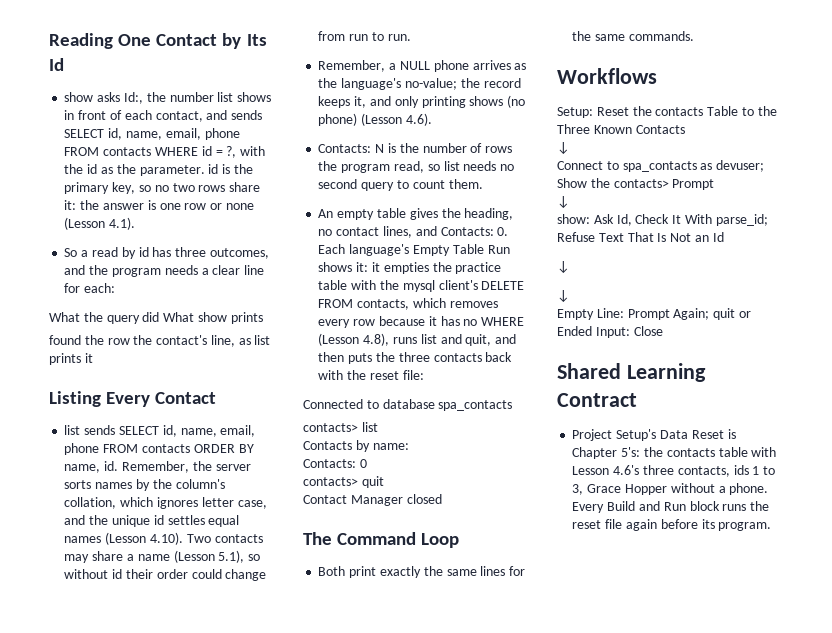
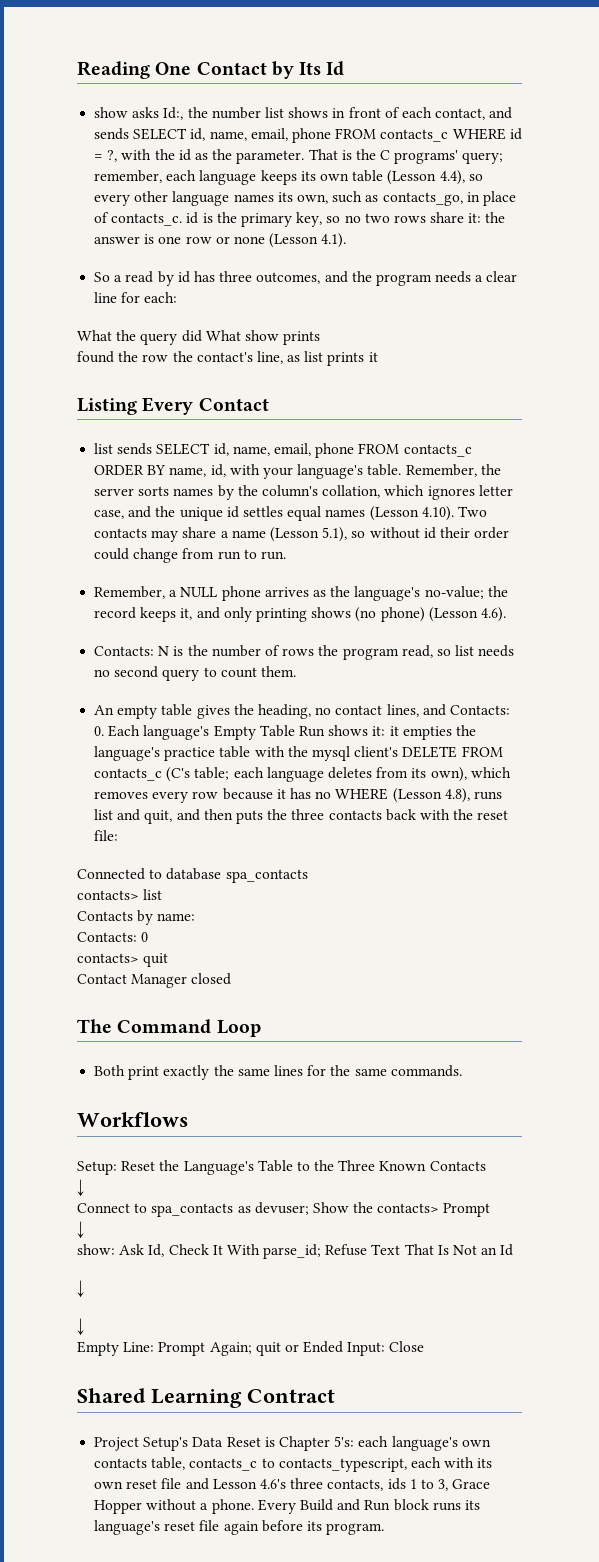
[103,147,152,156] contacts -> [380,129,449,142] contacts_c
(205, 170) none -> [308,149,504,164] [94,170,483,185] [94,191,516,206] [94,212,183,226] That is the C programs' query; remember, each language keeps its own table (Lesson 4.4), so every other language names its own, such as contacts_go, in place of contacts_c.
[141,444,190,453] contacts -> [403,444,472,457] contacts_c
[104,461,119,471] id. -> [210,464,402,479] id, with your language's table.
(452, 267) none -> [94,746,161,761] language's
[357,299,410,310] contacts, -> [94,767,467,782] contacts_c (C's table; each language deletes from its own),
[655,107,704,116] contacts -> [183,1161,254,1175] Language's
[643,447,777,457] the contacts table with -> [358,1436,491,1451] [94,1457,493,1472] [94,1478,209,1490] each language's own contacts table, contacts_c to contacts_typescript, each with its own reset file and
[750,501,770,511] the -> [464,1500,480,1510] [94,1520,161,1535] its language's

